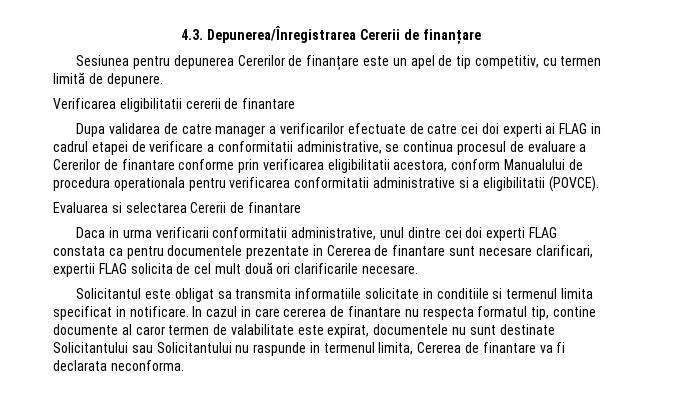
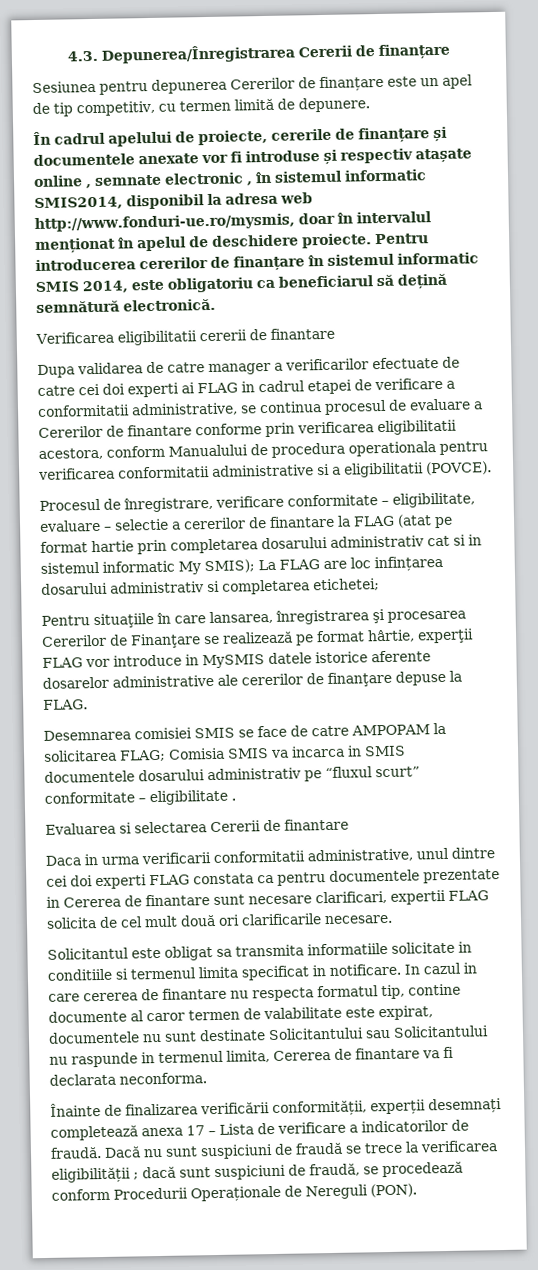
(163, 80) none -> [33,126,447,147] [33,148,472,167] [33,169,427,189] [34,192,313,211] [34,211,431,233] [35,233,429,255] [35,252,479,272] [35,273,447,294] [36,298,216,314] // În cadrul apelului de proiecte, cererile de finanțare și documentele anexate vor fi introduse și respectiv atașate online , semnate electronic , în sistemul informatic SMIS2014, disponibil la adresa web http://www.fonduri-ue.ro/mysmis, doar în intervalul menționat în apelul de deschidere proiecte. Pentru introducerea cererilor de finanțare în sistemul informatic SMIS 2014, este obligatoriu ca beneficiarul să dețină semnătură electronică.
(600, 184) none -> [39,492,475,513] [39,514,453,532] [40,534,482,555] [40,555,443,575] [41,578,380,595] [41,608,466,629] [41,628,474,649] [42,650,431,669] [42,670,462,689] [43,699,88,710] [43,722,446,741] [43,745,406,762] [44,766,420,783] [44,789,236,806] // Procesul de înregistrare, verificare conformitate – eligibilitate, evaluare – selectie a cererilor de finantare la FLAG (atat pe format hartie prin completarea dosarului administrativ cat si in sistemul informatic My SMIS); La FLAG are loc infințarea dosarului administrativ si completarea etichetei; // Pentru situaţiile în care lansarea, înregistrarea şi procesarea Cererilor de Finanţare se realizează pe format hârtie, experţii FLAG vor introduce in MySMIS datele istorice aferente dosarelor administrative ale cererilor de finanţare depuse la FLAG. // Desemnarea comisiei SMIS se face de catre AMPOPAM la solicitarea FLAG; Comisia SMIS va incarca in SMIS documentele dosarului administrativ pe “fluxul scurt” conformitate – eligibilitate .
(184, 365) none -> [50,1098,502,1118] [50,1119,469,1141] [50,1140,498,1160] [51,1161,463,1184] [51,1183,417,1203] // Înainte de finalizarea verificării conformității, experții desemnați completează anexa 17 – Lista de verificare a indicatorilor de fraudă. Dacă nu sunt suspiciuni de fraudă se trece la verificarea eligibilității ; dacă sunt suspiciuni de fraudă, se procedează conform Procedurii Operaționale de Nereguli (PON).

